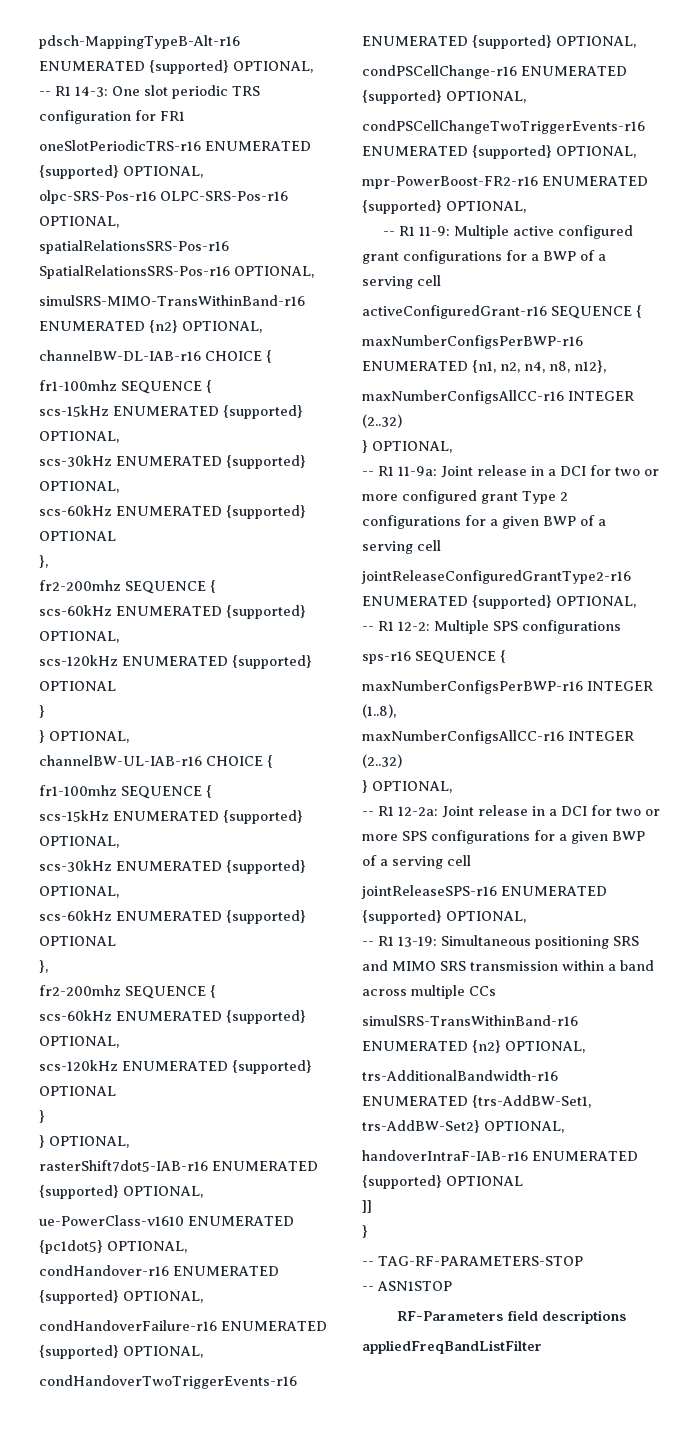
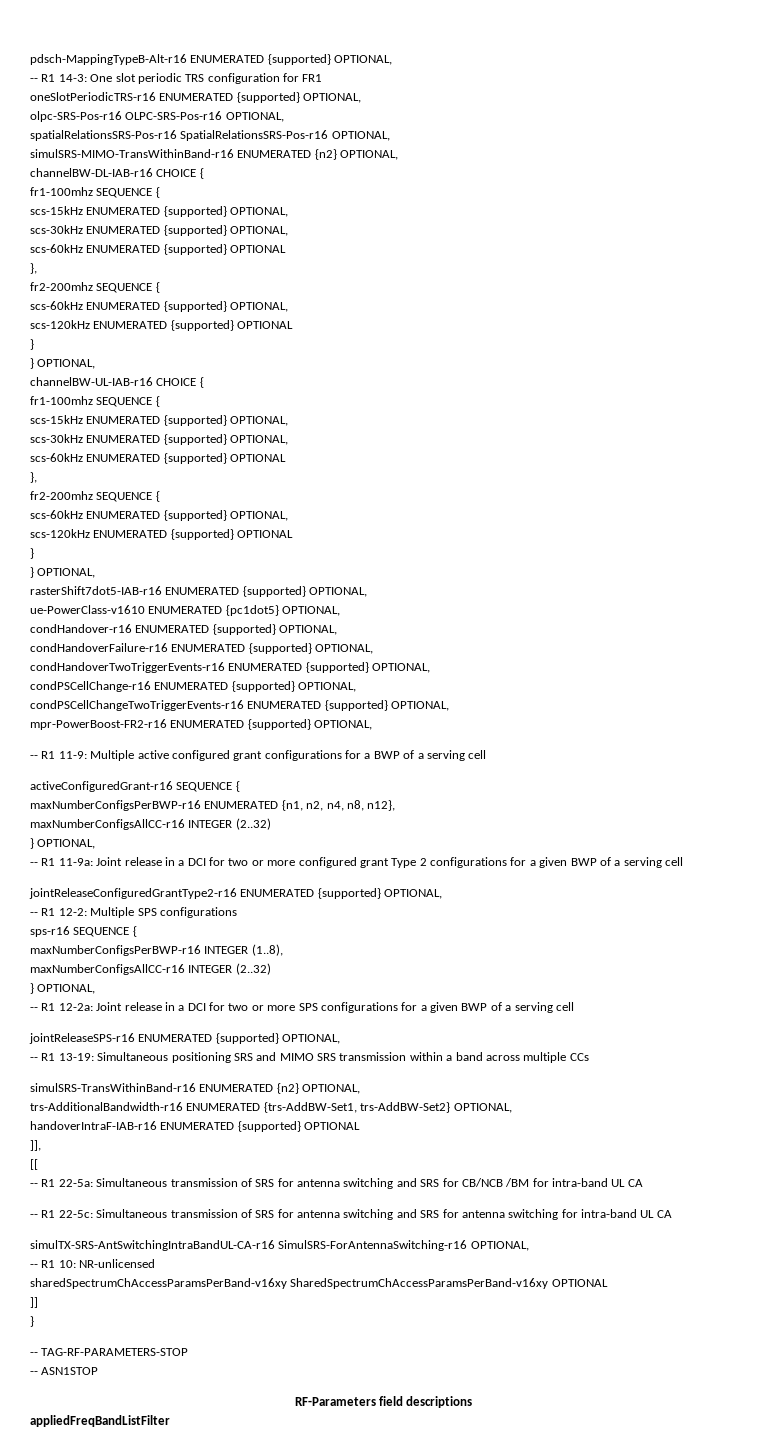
(523, 1181) none -> [30,1140,41,1151] [30,1159,38,1170] [30,1178,643,1189] [30,1209,672,1220] [30,1240,529,1251] [30,1259,156,1268] [30,1278,608,1289] // ]], // [[ // -- R1 22-5a: Simultaneous transmission of SRS for antenna switching and SRS for CB/NCB /BM for intra-band UL CA // -- R1 22-5c: Simultaneous transmission of SRS for antenna switching and SRS for antenna switching for intra-band UL CA // simulTX-SRS-AntSwitchingIntraBandUL-CA-r16 SimulSRS-ForAntennaSwitching-r16 OPTIONAL, // -- R1 10: NR-unlicensed // sharedSpectrumChAccessParamsPerBand-v16xy SharedSpectrumChAccessParamsPerBand-v16xy OPTIONAL

